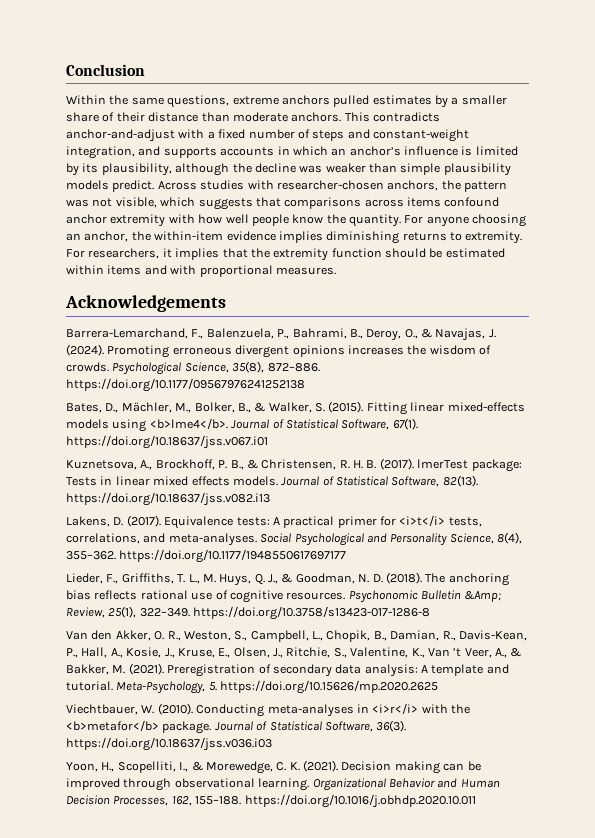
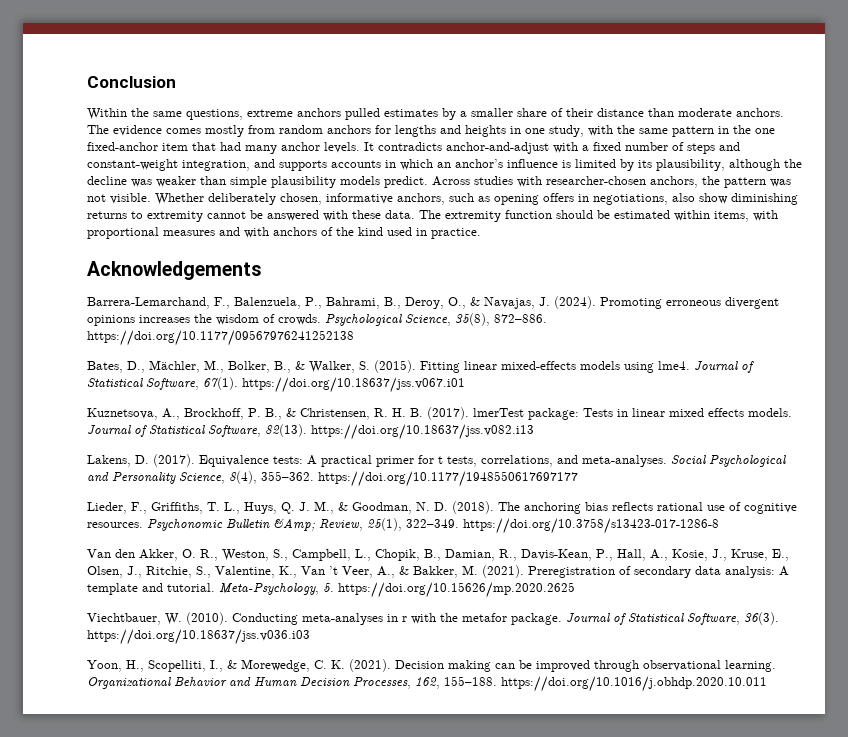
[344,112,370,122] This -> [87,125,775,137] [87,142,374,154] The evidence comes mostly from random anchors for lengths and heights in one study, with the same pattern in the one fixed-anchor item that had many anchor levels. It
[115,197,500,210] [66,214,527,227] [66,231,523,244] [66,248,270,260] visible, which suggests that comparisons across items confound anchor extremity with how well people know the quantity. For anyone choosing an anchor, the within-item evidence implies diminishing returns to extremity. For researchers, it implies that the -> [110,193,798,205] [87,210,441,222] visible. Whether deliberately chosen, informative anchors, such as opening offers in negotiations, also show diminishing returns to extremity cannot be answered with these data. The
[107,265,336,277] items and with proportional measures. -> [714,210,778,222] [87,227,481,239] items, with proportional measures and with anchors of the kind used in practice.
[149,418,228,429] <b>lme4</b>. -> [658,361,690,370] lme4.
[399,515,446,526] <i>t</i> -> [438,456,443,464] t
[202,574,216,583] M. -> (240, 508) none
[268,574,278,584] J., -> [299,501,334,514] J. M.,
[372,703,470,714] [66,720,159,731] <i>r</i> with the <b>metafor</b> -> [402,613,507,624] r with the metafor

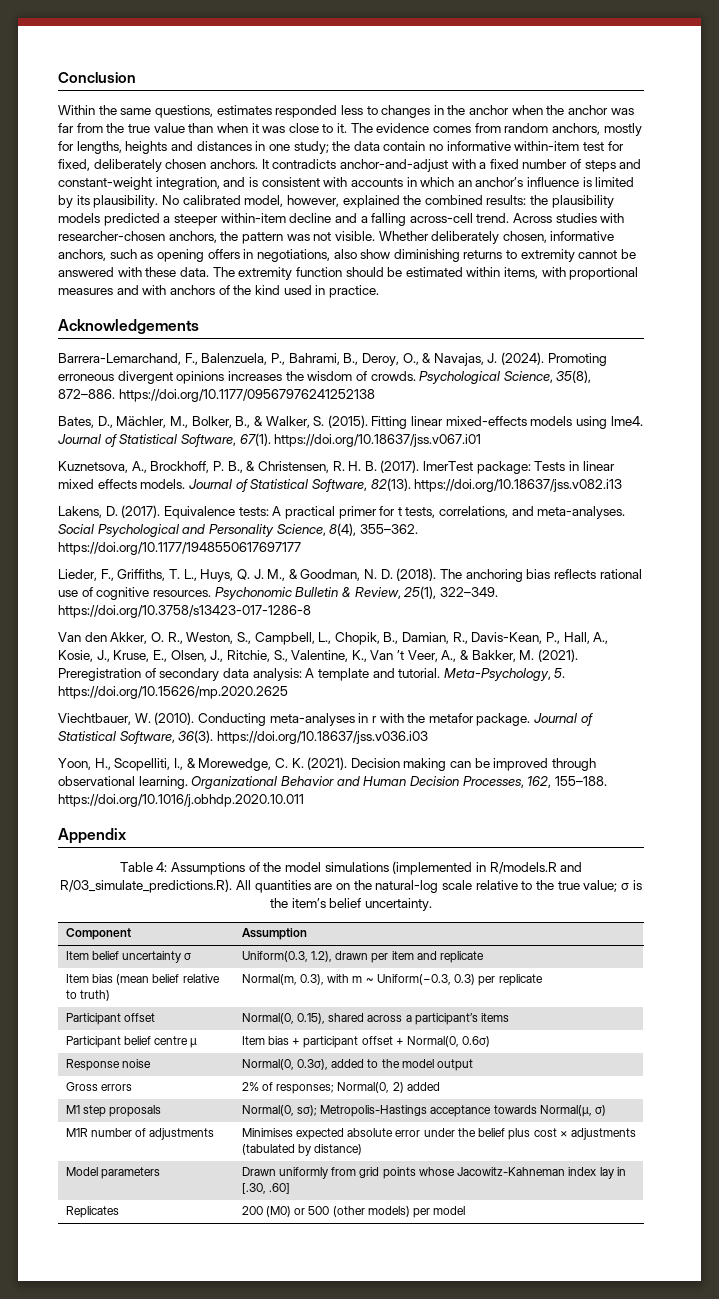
[247,108,784,120] extreme anchors pulled estimates by a smaller share of their distance than moderate anchors. -> [216,105,634,118] [58,123,348,133] estimates responded less to changes in the anchor when the anchor was far from the true value than when it was close to it.
[205,125,244,137] mostly -> (472, 129) none
[327,125,775,137] [87,142,360,154] anchors for lengths and heights in one study, with the same pattern in the one fixed-anchor item that had many anchor levels. -> [551,123,642,136] [58,141,624,154] [58,159,258,172] anchors, mostly for lengths, heights and distances in one study; the data contain no informative within-item test for fixed, deliberately chosen anchors.
[279,160,327,171] supports -> [248,177,348,187] is consistent with
[656,159,802,171] [87,176,428,188] plausibility, although the decline was weaker than simple plausibility models predict. -> [93,195,614,208] [58,213,510,226] plausibility. No calibrated model, however, explained the combined results: the plausibility models predicted a steeper within-item decline and a falling across-cell trend.
[273,518,315,531] &Amp; -> [341,587,351,597] &
(767, 684) none -> [58,828,127,844] [119,861,583,875] [60,879,642,893] [270,898,432,911] [65,928,131,940] [241,928,307,940] [65,951,192,963] [241,951,485,963] [65,974,220,985] [65,990,110,1001] [241,974,543,986] [65,1013,155,1025] [241,1013,510,1025] [65,1036,198,1048] [241,1036,491,1048] [65,1059,151,1071] [241,1059,474,1071] [65,1082,132,1091] [241,1082,440,1094] [65,1105,162,1117] [241,1105,607,1117] [65,1128,215,1140] [241,1128,637,1140] [241,1144,363,1156] [65,1167,160,1179] [241,1167,626,1179] [241,1183,290,1194] [65,1206,119,1218] [241,1206,466,1218] // Appendix // Table 4: Assumptions of the model simulations (implemented in R/models.R and R/03_simulate_predictions.R). All quantities are on the natural-log scale relative to the true value; σ is the item’s belief uncertainty. // Component | Assumption // Item belief uncertainty σ | Uniform(0.3, 1.2), drawn per item and replicate // Item bias (mean belief relative to truth) | Normal(m, 0.3), with m ~ Uniform(−0.3, 0.3) per replicate // Participant offset | Normal(0, 0.15), shared across a participant’s items // Participant belief centre μ | Item bias + participant offset + Normal(0, 0.6σ) // Response noise | Normal(0, 0.3σ), added to the model output // Gross errors | 2% of responses; Normal(0, 2) added // M1 step proposals | Normal(0, sσ); Metropolis-Hastings acceptance towards Normal(μ, σ) // M1R number of adjustments | Minimises expected absolute error under the belief plus cost × adjustments (tabulated by distance) // Model parameters | Drawn uniformly from grid points whose Jacowitz-Kahneman index lay in [.30, .60] // Replicates | 200 (M0) or 500 (other models) per model

